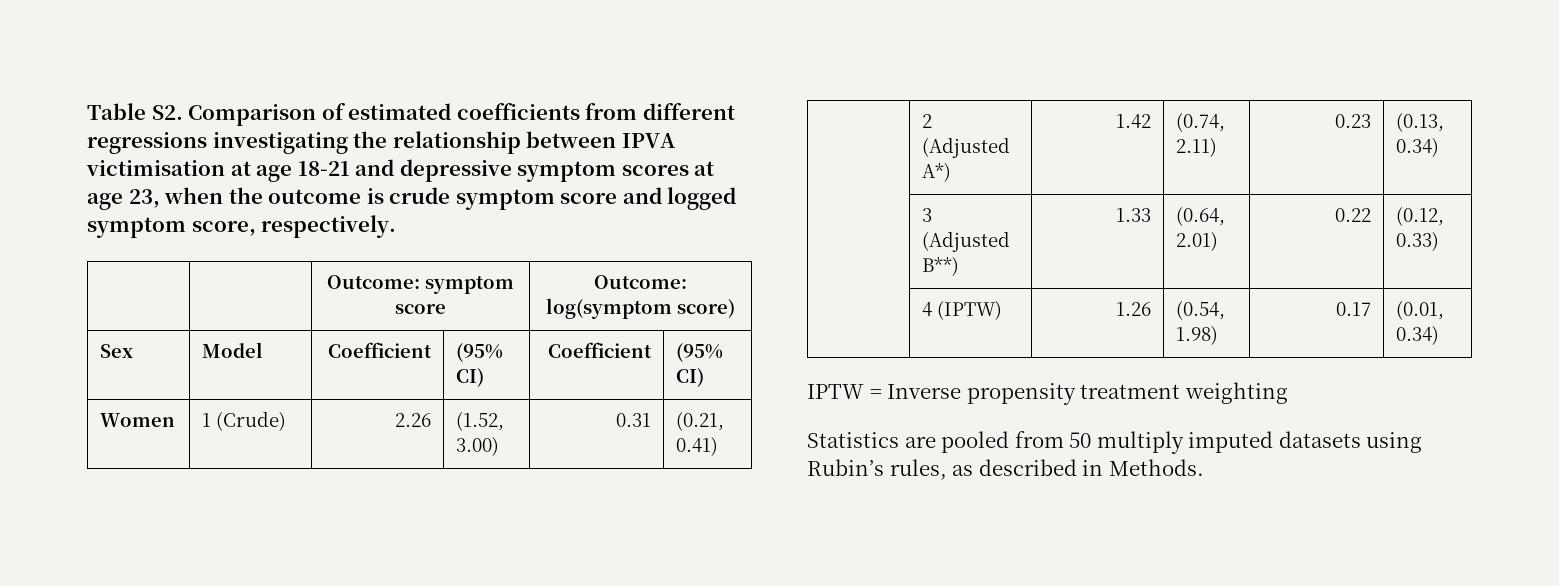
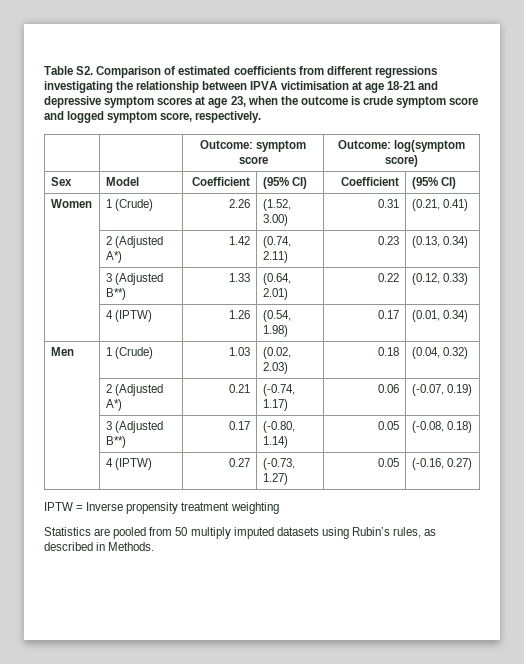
(1440, 335) none -> [50,347,74,356] [105,347,153,359] [229,347,251,356] [262,347,291,359] [262,362,288,374] [378,347,400,356] [411,347,468,359] [105,384,163,396] [105,399,122,411] [229,384,251,393] [262,384,295,396] [262,399,288,411] [378,384,400,393] [411,384,472,396] [105,421,163,433] [105,436,126,448] [229,421,251,430] [262,421,295,433] [262,436,288,448] [378,421,400,430] [411,421,472,433] [105,458,152,470] [229,458,251,467] [262,458,295,470] [262,473,288,485] [378,458,400,467] [411,458,472,470] // Men | 1 (Crude) | 1.03 | (0.02, 2.03) | 0.18 | (0.04, 0.32) // | 2 (Adjusted A*) | 0.21 | (-0.74, 1.17) | 0.06 | (-0.07, 0.19) // | 3 (Adjusted B**) | 0.17 | (-0.80, 1.14) | 0.05 | (-0.08, 0.18) // | 4 (IPTW) | 0.27 | (-0.73, 1.27) | 0.05 | (-0.16, 0.27)

